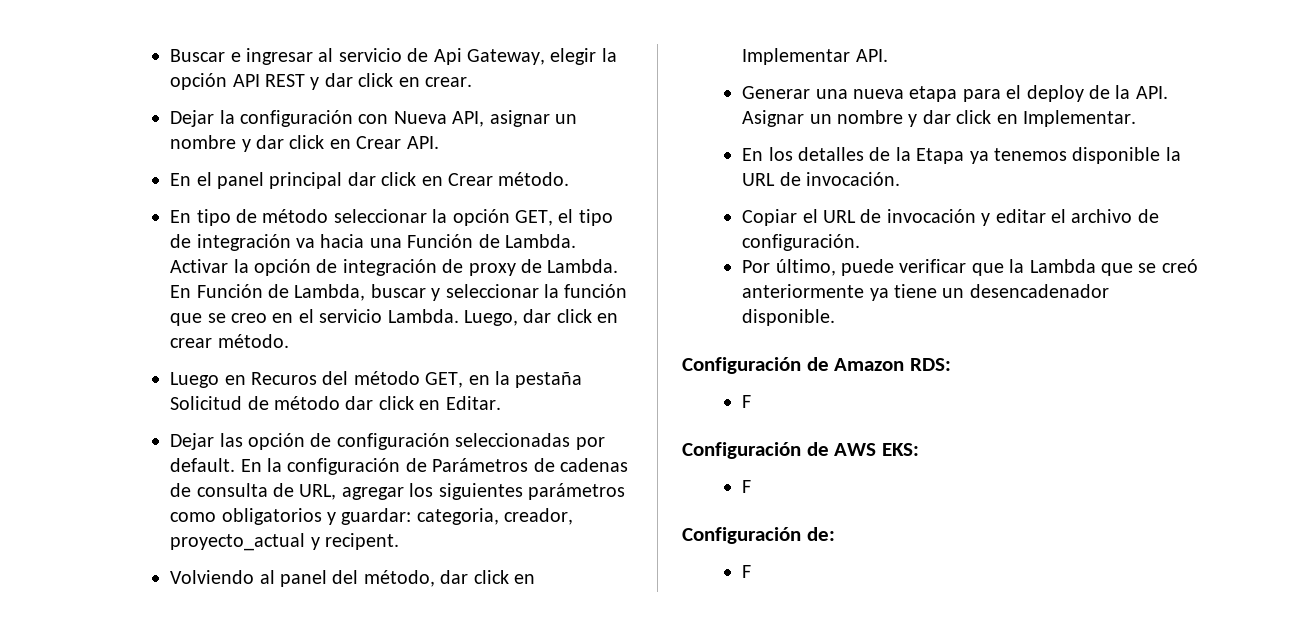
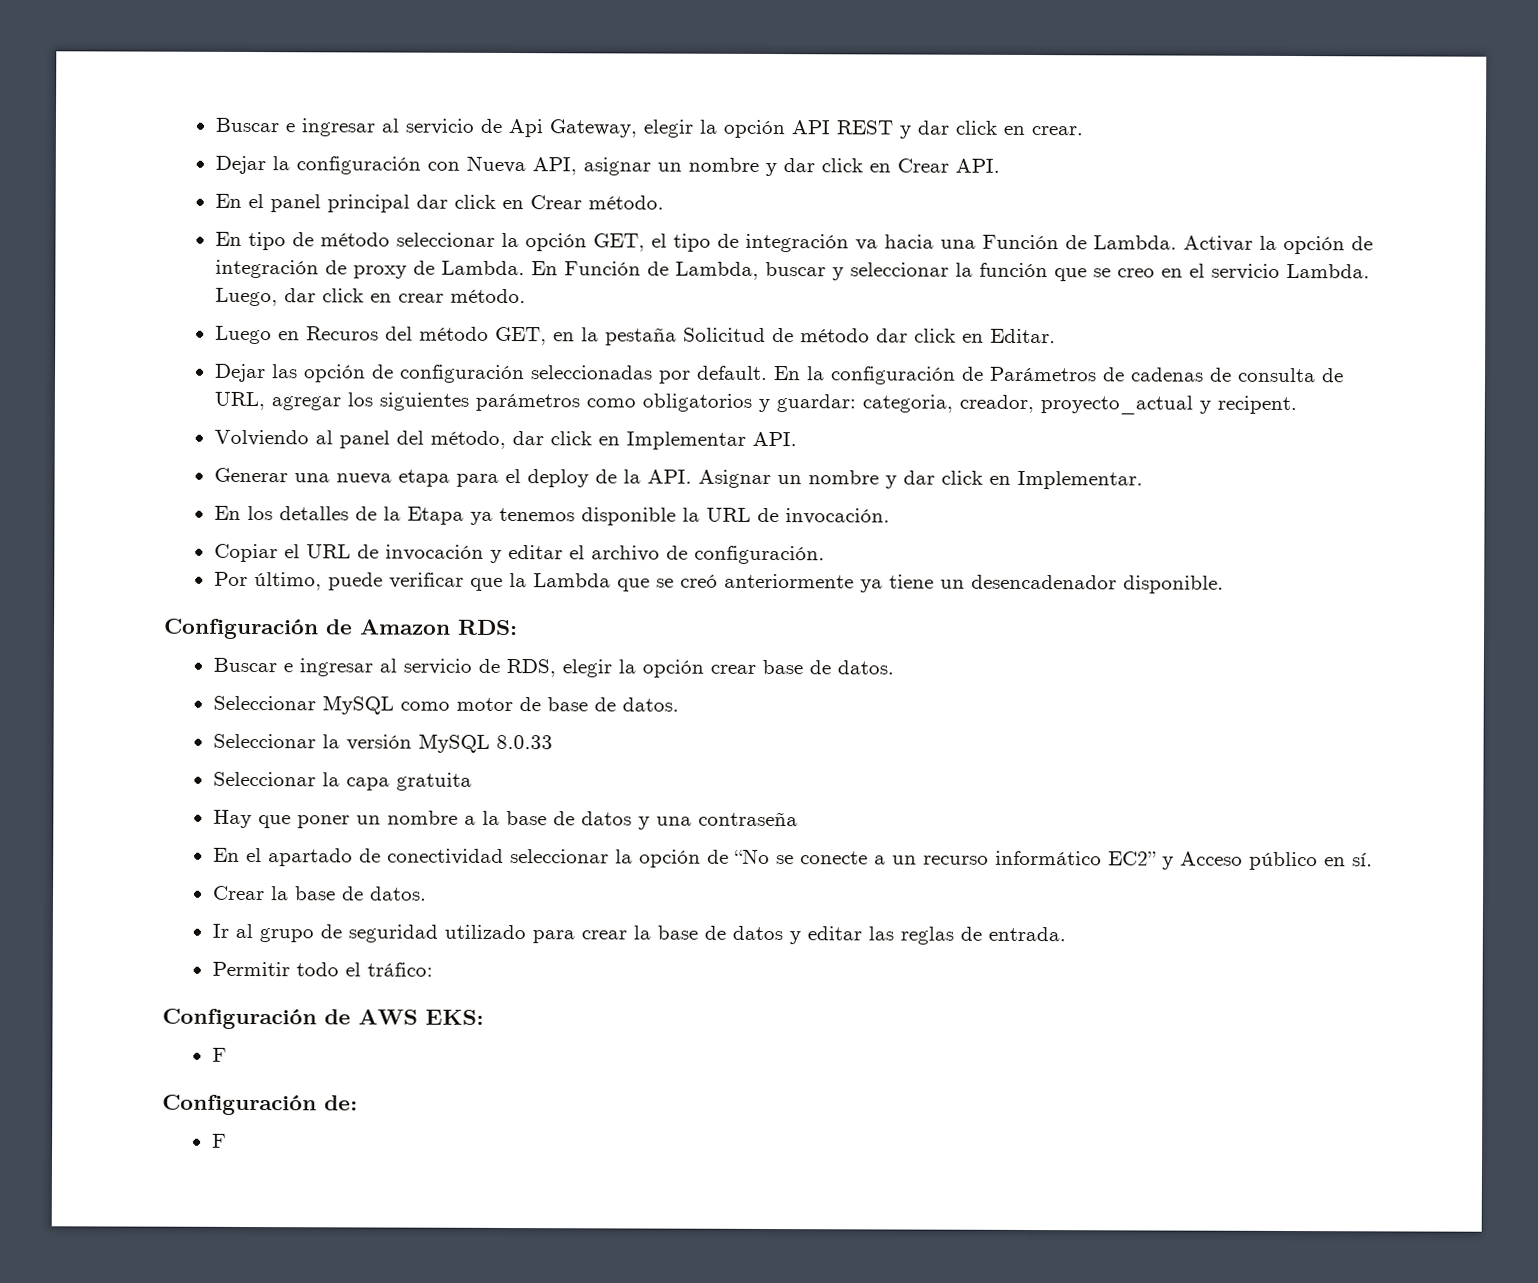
[742,395,752,408] F -> [212,657,894,678] [212,695,679,715] [212,733,553,753] [212,771,472,791] [212,809,798,830] [212,847,1373,871] [212,885,427,901] [211,923,1066,945] [211,961,433,977] Buscar e ingresar al servicio de RDS, elegir la opción crear base de datos. // Seleccionar MySQL como motor de base de datos. // Seleccionar la versión MySQL 8.0.33 // Seleccionar la capa gratuita // Hay que poner un nombre a la base de datos y una contraseña // En el apartado de conectividad seleccionar la opción de “No se conecte a un recurso informático EC2” y Acceso público en sí. // Crear la base de datos. // Ir al grupo de seguridad utilizado para crear la base de datos y editar las reglas de entrada. // Permitir todo el tráfico:

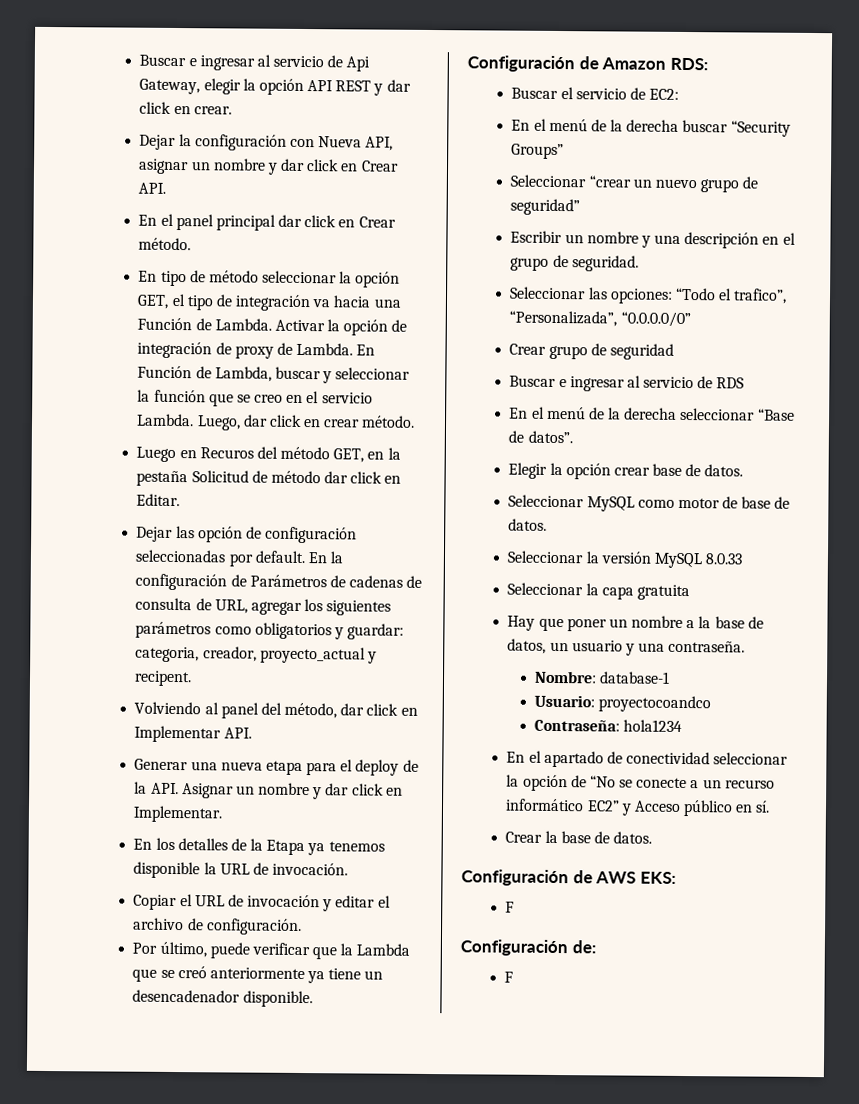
[212,657,612,678] // Buscar e ingresar al servicio de RDS, elegir -> [511,87,680,100] [511,118,791,137] [511,143,565,160] [510,174,759,193] [510,198,581,216] [510,230,796,249] [510,254,639,272] [509,286,788,304] [509,310,691,328] [509,343,674,360] [509,375,745,392] [509,406,795,421] [508,430,573,444] [508,462,548,479] // Buscar el servicio de EC2: // En el menú de la derecha buscar “Security Groups” // Seleccionar “crear un nuevo grupo de seguridad” // Escribir un nombre y una descripción en el grupo de seguridad. // Seleccionar las opciones: “Todo el trafico”, “Personalizada”, “0.0.0.0/0” // Crear grupo de seguridad // Buscar e ingresar al servicio de RDS // En el menú de la derecha seleccionar “Base de datos”. // Elegir
[580,811,798,830] datos y una contraseña -> [507,638,746,656] [533,670,670,684] [533,694,711,713] [533,719,682,732] datos, un usuario y una contraseña. // Nombre: database-1 // Usuario: proyectocoandco // Contraseña: hola1234
[211,923,1066,945] [211,961,433,977] // Ir al grupo de seguridad utilizado para crear la base de datos y editar las reglas de entrada. // Permitir todo el tráfico: -> (653, 837) none

